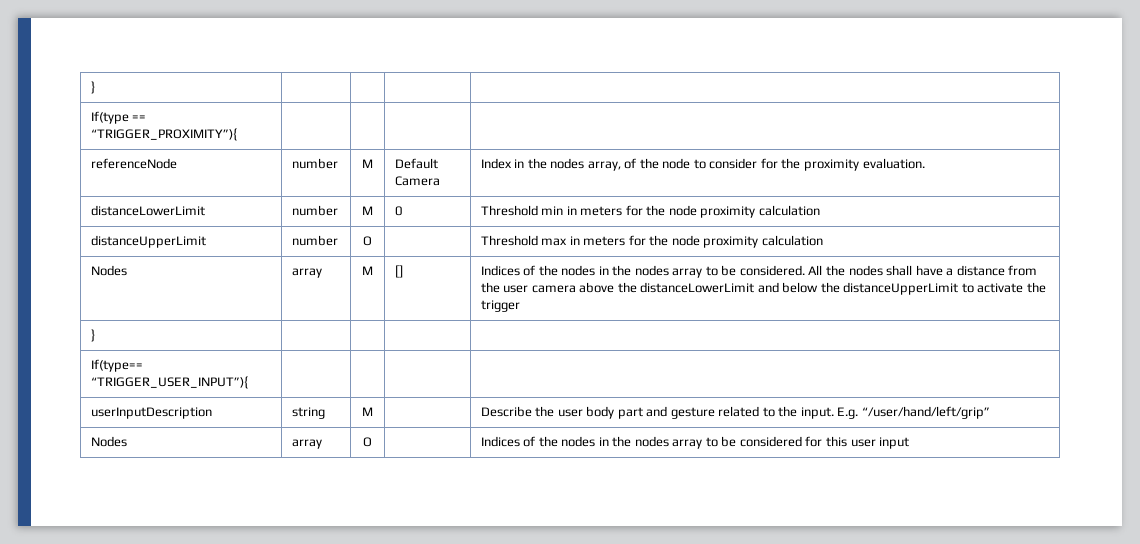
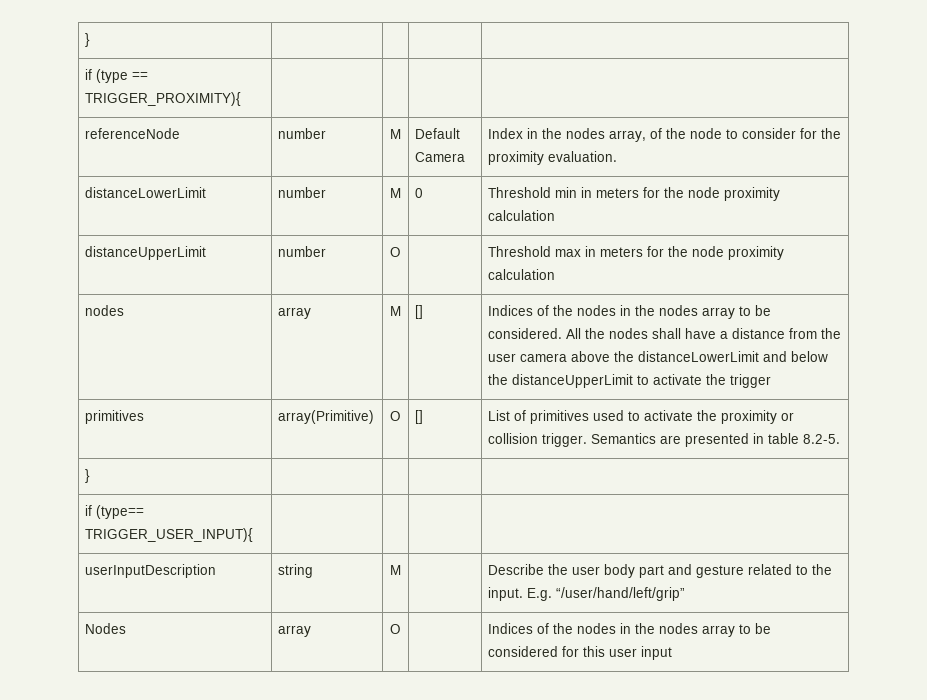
[90,81,95,94] [90,111,147,124] [90,128,237,141] } | | | | // If(type == “TRIGGER_PROXIMITY”){ -> [84,33,90,47] [84,69,148,83] [84,92,241,106] } | | | | // if (type == TRIGGER_PROXIMITY){
[90,265,127,276] Nodes -> [84,305,124,316] nodes
[90,329,95,342] [90,359,143,372] [90,376,248,389] } | | | | // If(type== “TRIGGER_USER_INPUT”){ -> [84,410,144,424] [277,410,374,424] [390,411,401,421] [414,410,423,424] [487,410,794,424] [487,433,840,447] [84,469,90,483] [84,505,144,519] [84,528,253,542] primitives | array(Primitive) | O | [] | List of primitives used to activate the proximity or collision trigger. Semantics are presented in table 8.2-5. // } | | | | // if (type== TRIGGER_USER_INPUT){

